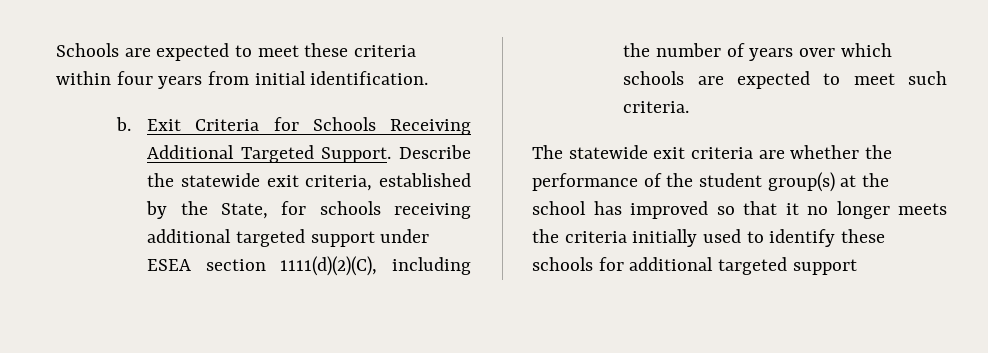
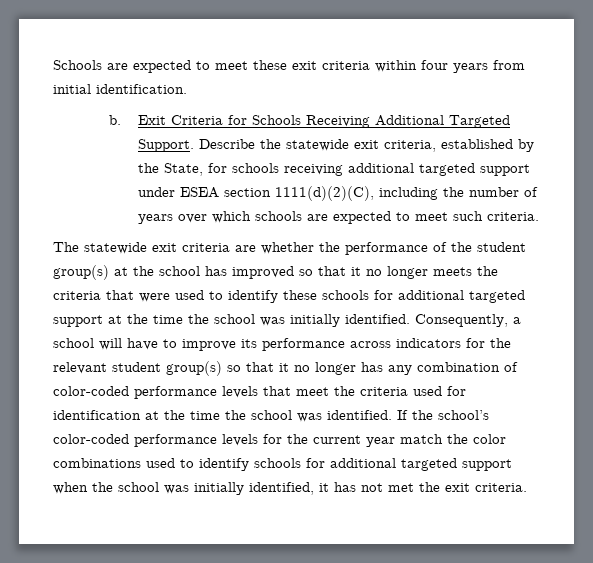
(349, 50) none -> [292,61,317,70] exit
[632,229,698,247] initially -> [106,290,170,302] that were
(857, 267) none -> [108,314,521,327] [53,338,511,351] [53,361,518,376] [53,386,466,399] [53,410,489,422] [53,434,506,447] [53,458,512,471] [53,482,527,495] at the time the school was initially identified. Consequently, a school will have to improve its performance across indicators for the relevant student group(s) so that it no longer has any combination of color-coded performance levels that meet the criteria used for identification at the time the school was identified. If the school’s color-coded performance levels for the current year match the color combinations used to identify schools for additional targeted support when the school was initially identified, it has not met the exit criteria.

